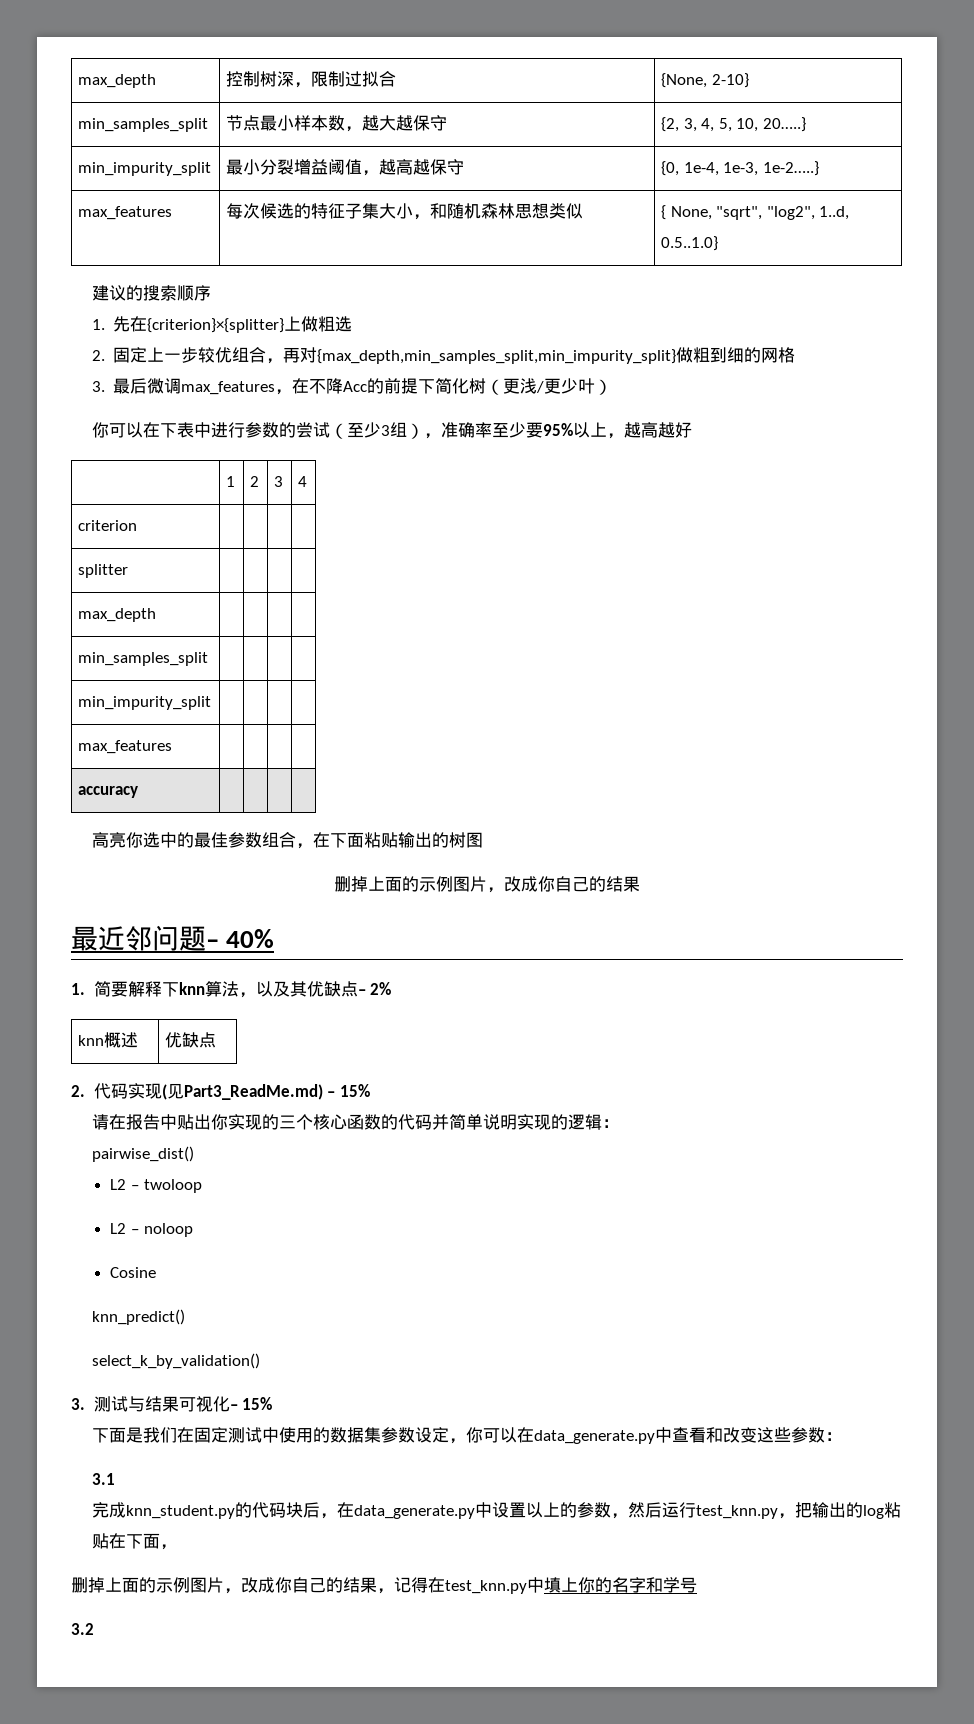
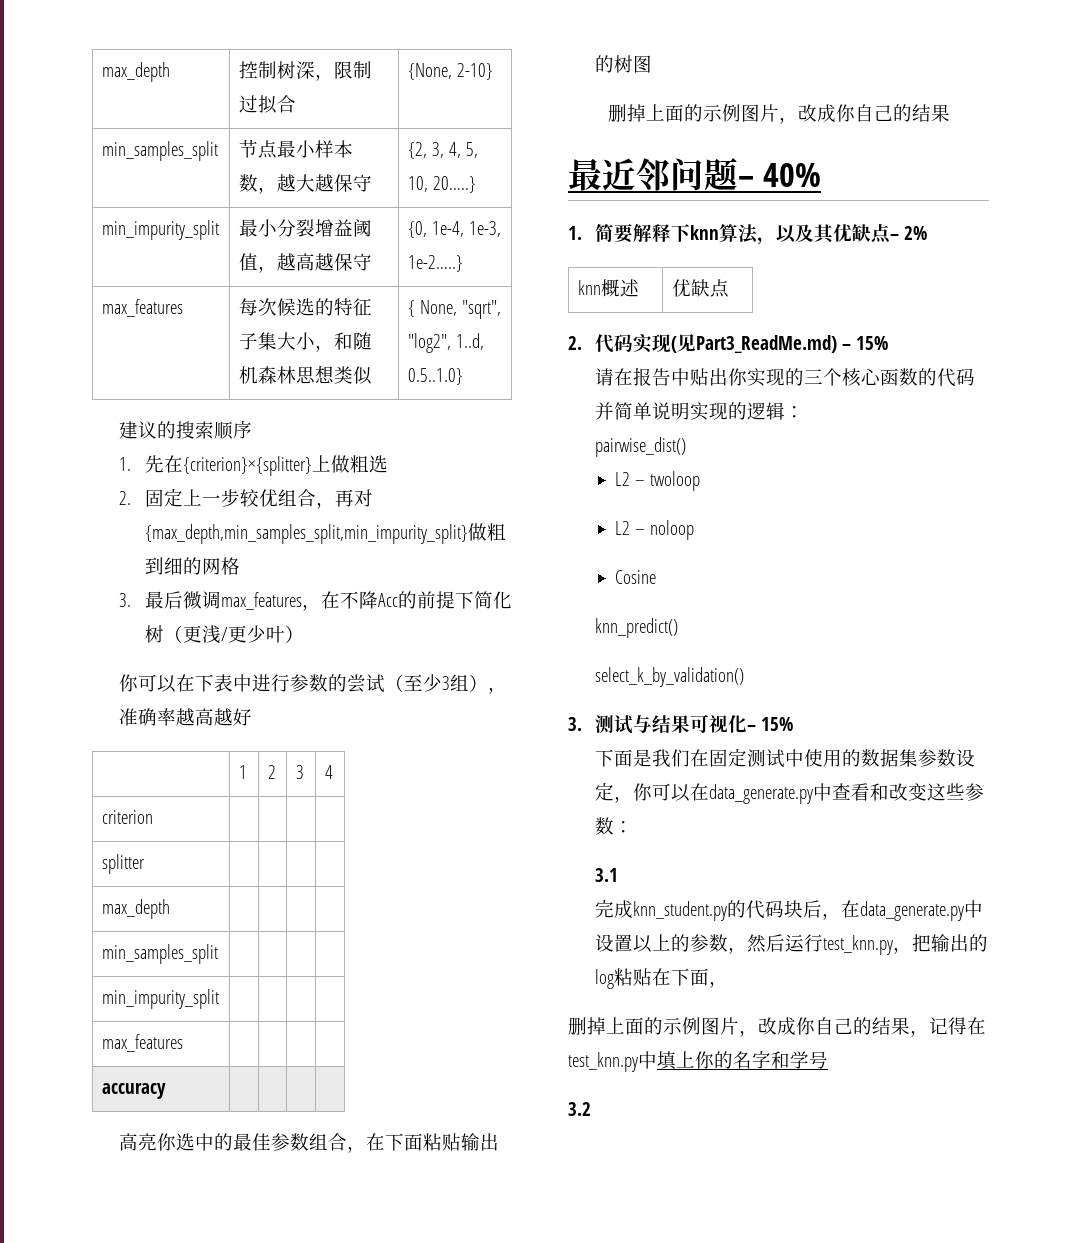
[491,422,624,439] 至少要95%以上， -> (176, 717) none

